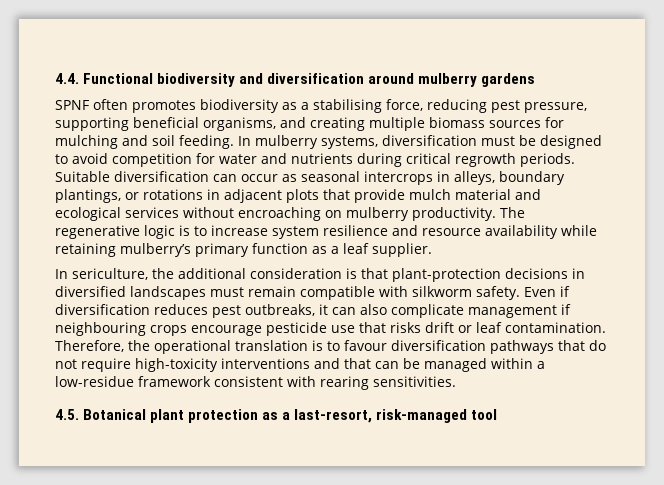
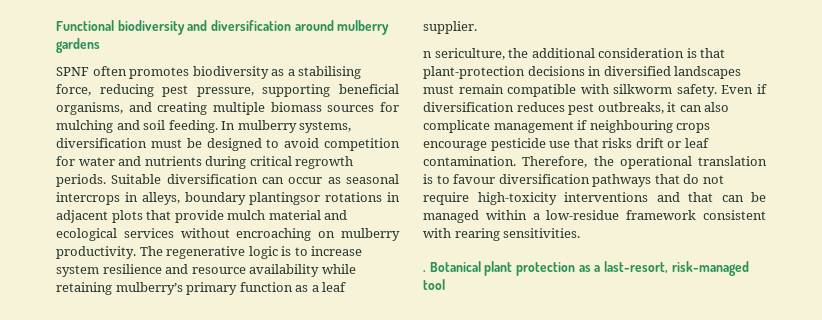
[55,73,79,84] 4.4. -> (56, 25) none
[55,189,139,203] plantings, or -> [249,192,321,205] plantingsor
[55,269,68,279] In -> [423,51,432,58] n
[55,409,79,420] 4.5. -> [423,270,426,272] .

